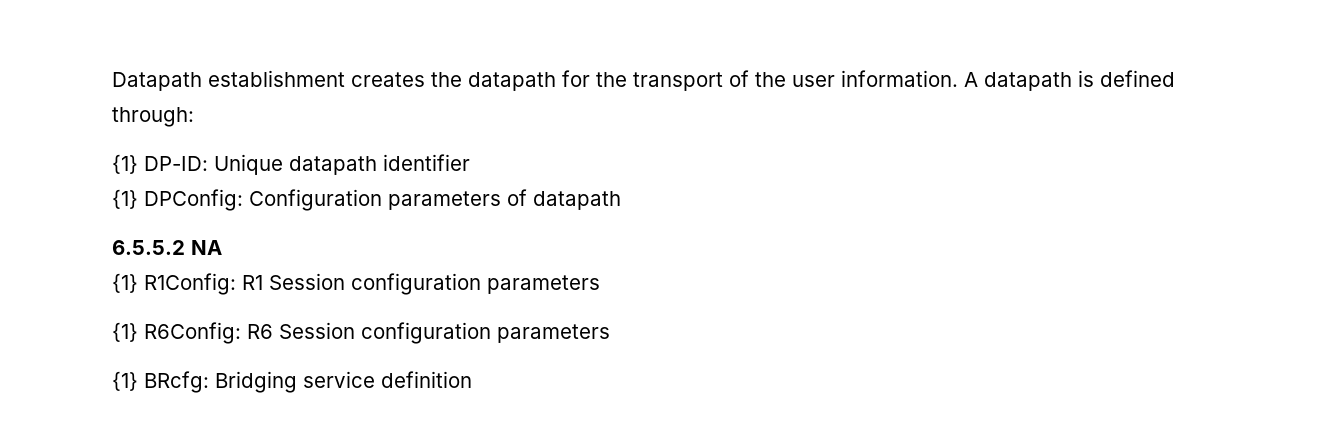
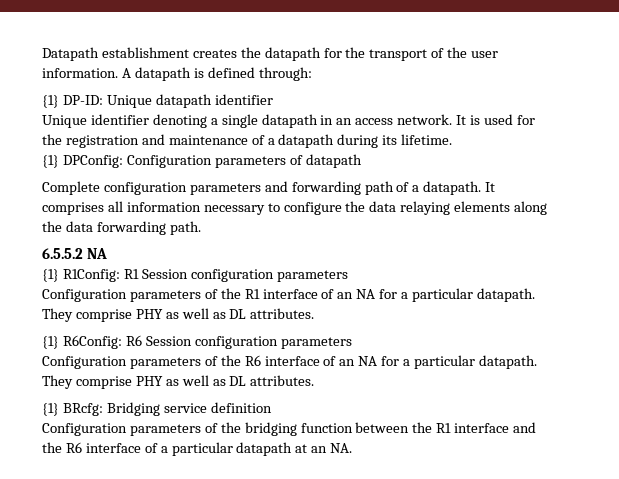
(470, 162) none -> [42,114,535,128] [42,134,453,148] // Unique identifier denoting a single datapath in an access network. It is used for the registration and maintenance of a datapath during its lifetime.
(621, 200) none -> [42,181,496,195] [42,201,548,215] [42,221,201,235] // Complete configuration parameters and forwarding path of a datapath. It comprises all information necessary to configure the data relaying elements along the data forwarding path.
(600, 284) none -> [42,288,535,302] [42,308,315,322] // Configuration parameters of the R1 interface of an NA for a particular datapath. They comprise PHY as well as DL attributes.
(610, 333) none -> [42,355,537,369] [42,375,315,389] // Configuration parameters of the R6 interface of an NA for a particular datapath. They comprise PHY as well as DL attributes.
(472, 379) none -> [42,422,537,436] [42,442,353,456] // Configuration parameters of the bridging function between the R1 interface and the R6 interface of a particular datapath at an NA.

